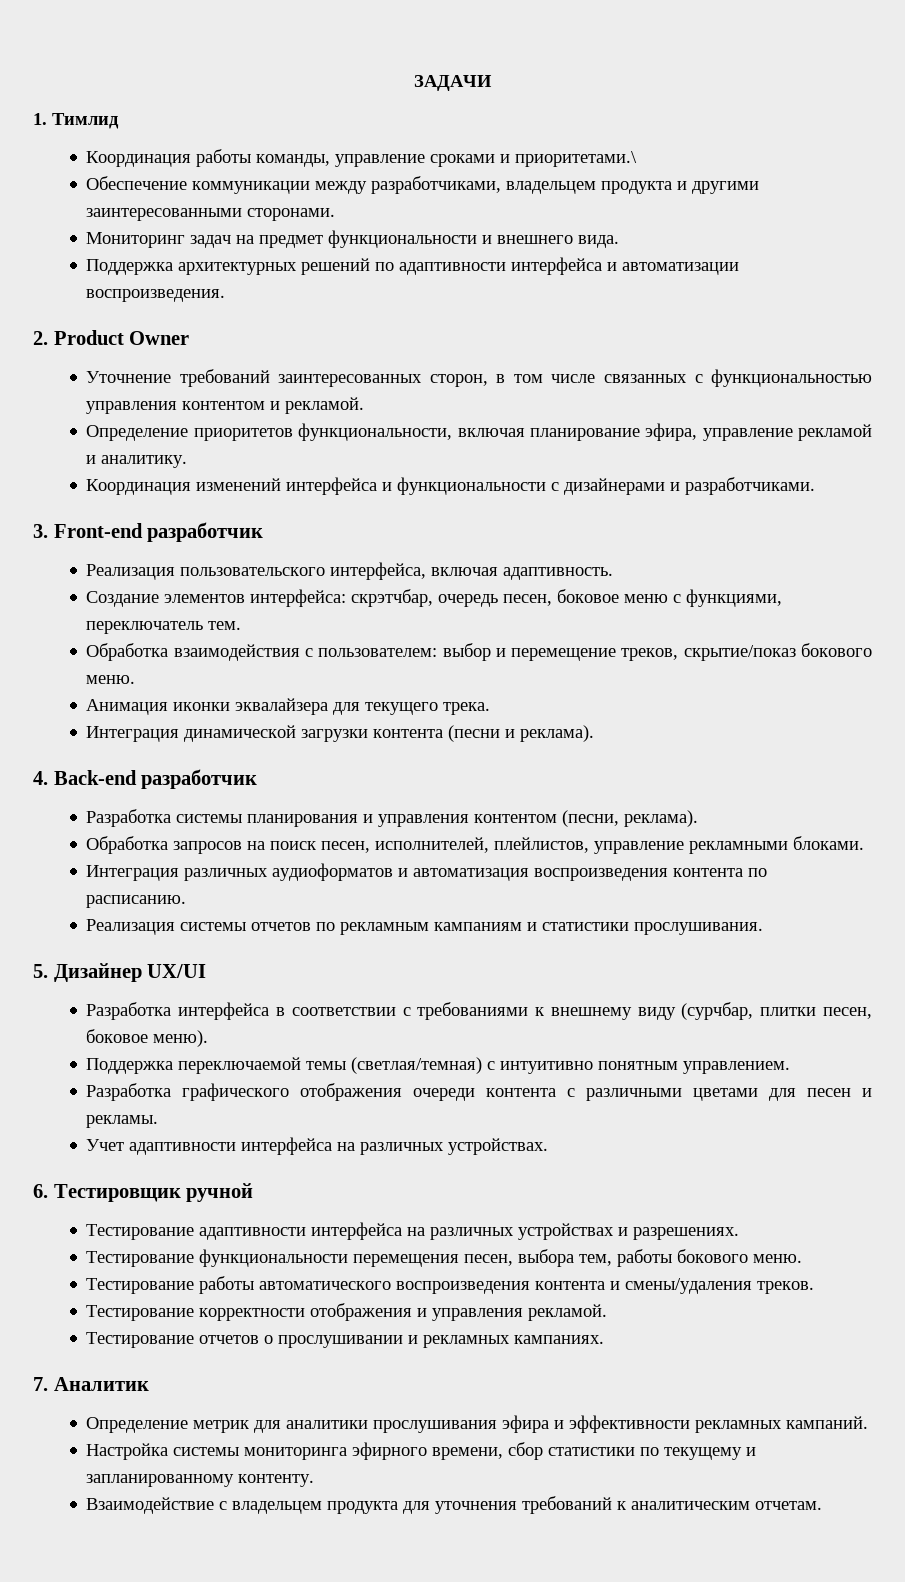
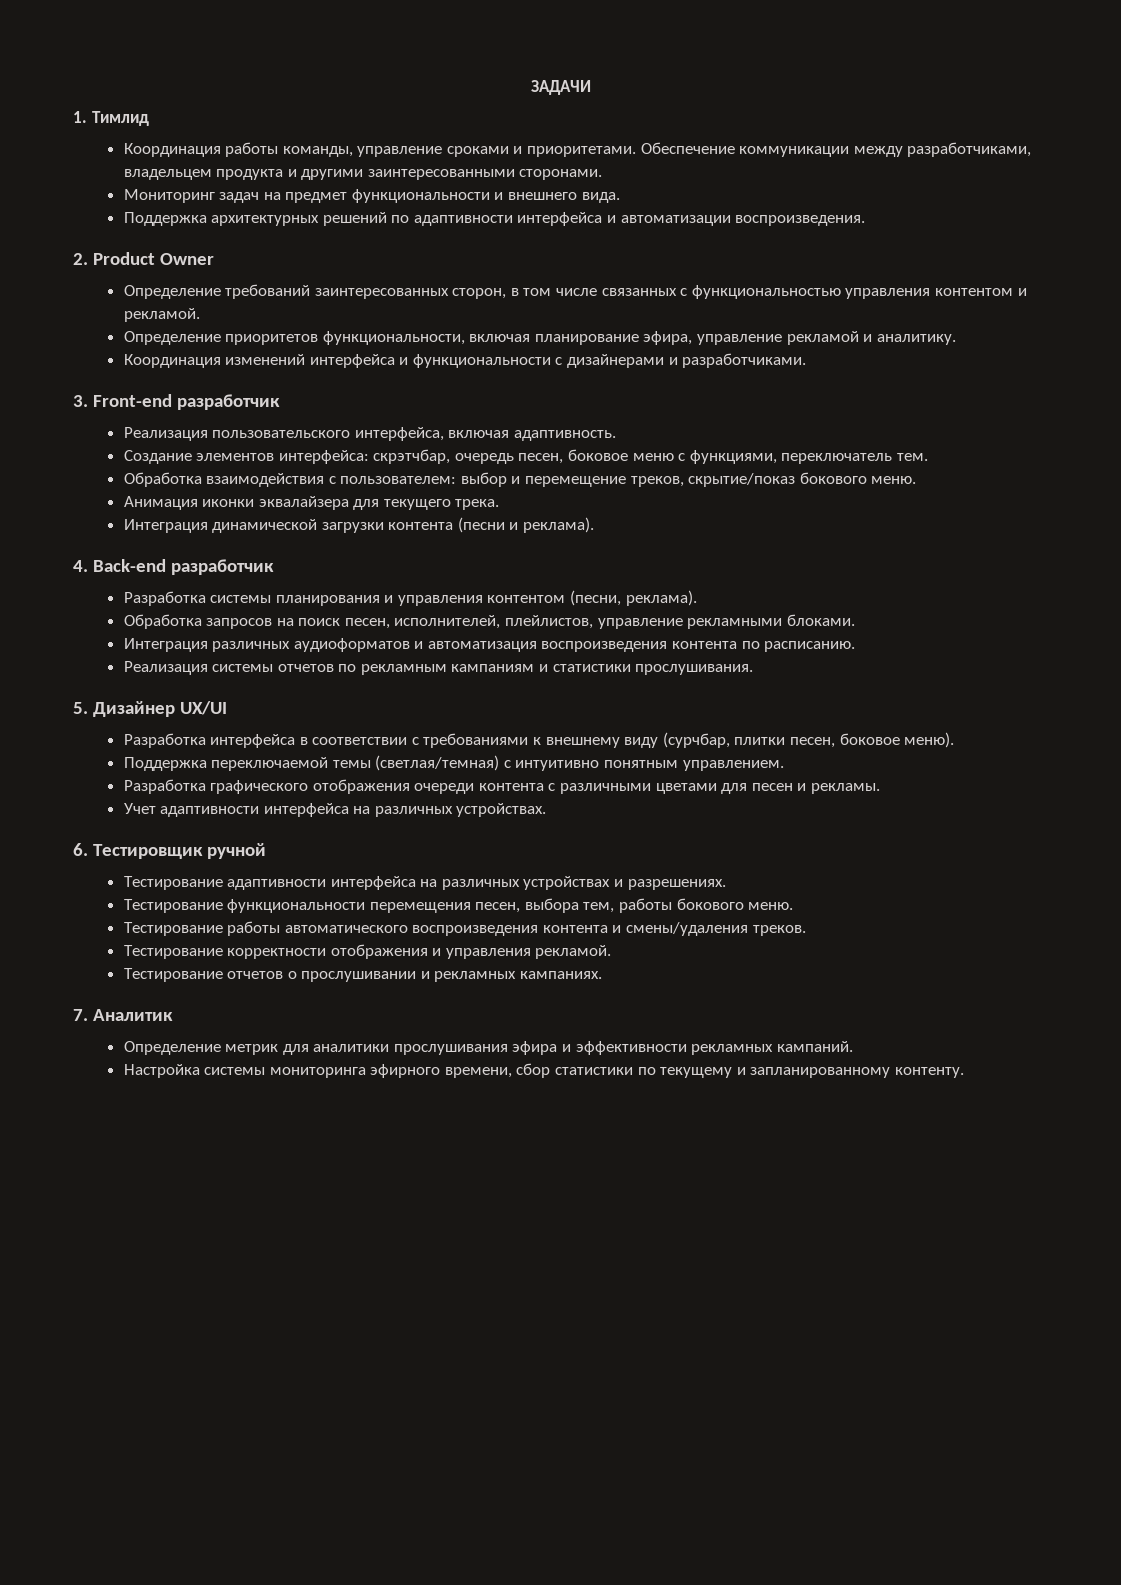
[515,151,638,167] приоритетами.\ // -> [527,146,637,157] приоритетами.
[86,371,172,383] Уточнение -> [123,285,221,299] Определение
[86,1496,823,1514] // Взаимодействие с владельцем продукта для уточнения требований к аналитическим отчетам. -> (964, 1072) none

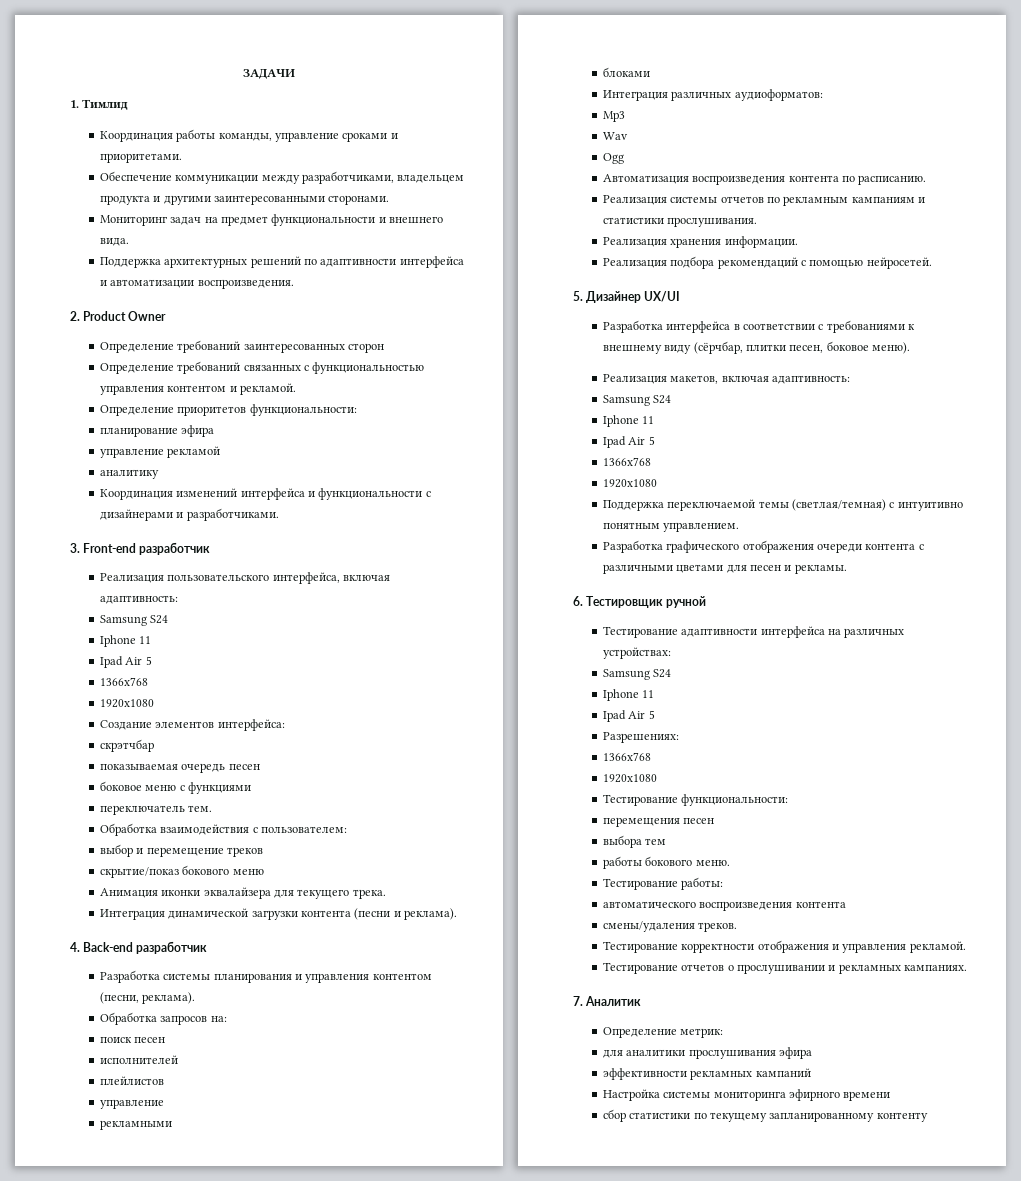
(637, 151) none -> (182, 158) //
[452,288,598,299] сторон, в том числе -> [347,343,384,353] [99,361,241,374] сторон // Определение требований
[322,331,693,345] функциональности, включая планирование эфира, -> [249,404,357,416] [99,425,215,437] функциональности: // планирование эфира //
[863,334,956,345] и аналитику. -> [99,469,159,479] // аналитику
[513,430,616,441] адаптивность. -> [99,595,178,604] [99,615,169,626] [99,635,152,647] [99,656,152,668] [99,677,148,686] [99,699,154,708] адаптивность: // Samsung S24 // Iphone 11 // Ipad Air 5 // 1366x768 // 1920x1080
[373,449,564,464] скрэтчбар, очередь песен, -> [99,739,154,752] [99,763,260,773] // скрэтчбар // показываемая очередь песен //
[689,450,777,464] функциями, -> [187,782,251,794] функциями //
(457, 480) none -> (347, 829) //
[630,476,684,487] треков, -> [226,847,263,857] треков //
[871,476,917,484] меню. -> [232,869,264,875] меню
[276,615,683,629] на поиск песен, исполнителей, плейлистов, управление -> [210,1016,227,1022] [99,1037,166,1043] [99,1055,178,1064] [99,1076,164,1085] [99,1099,164,1109] на: // поиск песен // исполнителей // плейлистов // управление //
[786,614,855,626] блоками. -> [602,67,650,77] // блоками
[293,638,537,652] аудиоформатов и автоматизация -> [734,89,823,101] [602,111,625,122] [602,132,628,140] [602,153,624,164] [602,174,689,184] аудиоформатов: // Mp3 // Wav // Ogg // Автоматизация
(754, 669) none -> [602,236,798,248] [602,256,932,269] // Реализация хранения информации. // Реализация подбора рекомендаций с помощью нейросетей.
[662,732,730,748] (сурчбар, -> [693,341,743,354] (сёрчбар,
(955, 740) none -> [602,374,850,384] [602,395,672,406] [602,415,655,427] [602,436,655,448] [602,457,651,466] [602,479,657,488] // Реализация макетов, включая адаптивность: // Samsung S24 // Iphone 11 // Ipad Air 5 // 1366x768 // 1920x1080
[123,803,547,817] // Учет адаптивности интерфейса на различных устройствах. -> (847, 569) none
[523,876,726,890] [123,898,615,913] устройствах и разрешениях. // Тестирование функциональности перемещения песен, выбора тем, -> [602,647,671,659] [602,669,672,680] [602,689,655,701] [602,710,655,722] [602,732,679,743] [602,752,651,761] [602,774,657,783] [602,794,789,806] [602,817,715,827] [602,835,667,848] устройствах: // Samsung S24 // Iphone 11 // Ipad Air 5 // Разрешениях: // 1366x768 // 1920x1080 // Тестирование функциональности: // перемещения песен // выбора тем //
[227,921,281,936] работы -> [681,877,724,890] работы: //
[612,925,622,933] и -> (846, 904) //
[225,1044,279,1055] метрик -> [680,1028,724,1038] метрик: //
[562,1044,572,1052] и -> (812, 1053) //
[776,1041,853,1052] кампаний. -> [755,1068,811,1077] кампаний
[444,1067,512,1078] времени, -> [843,1091,891,1101] времени //
[736,1067,964,1078] и запланированному контенту. -> [769,1112,928,1122] запланированному контенту

